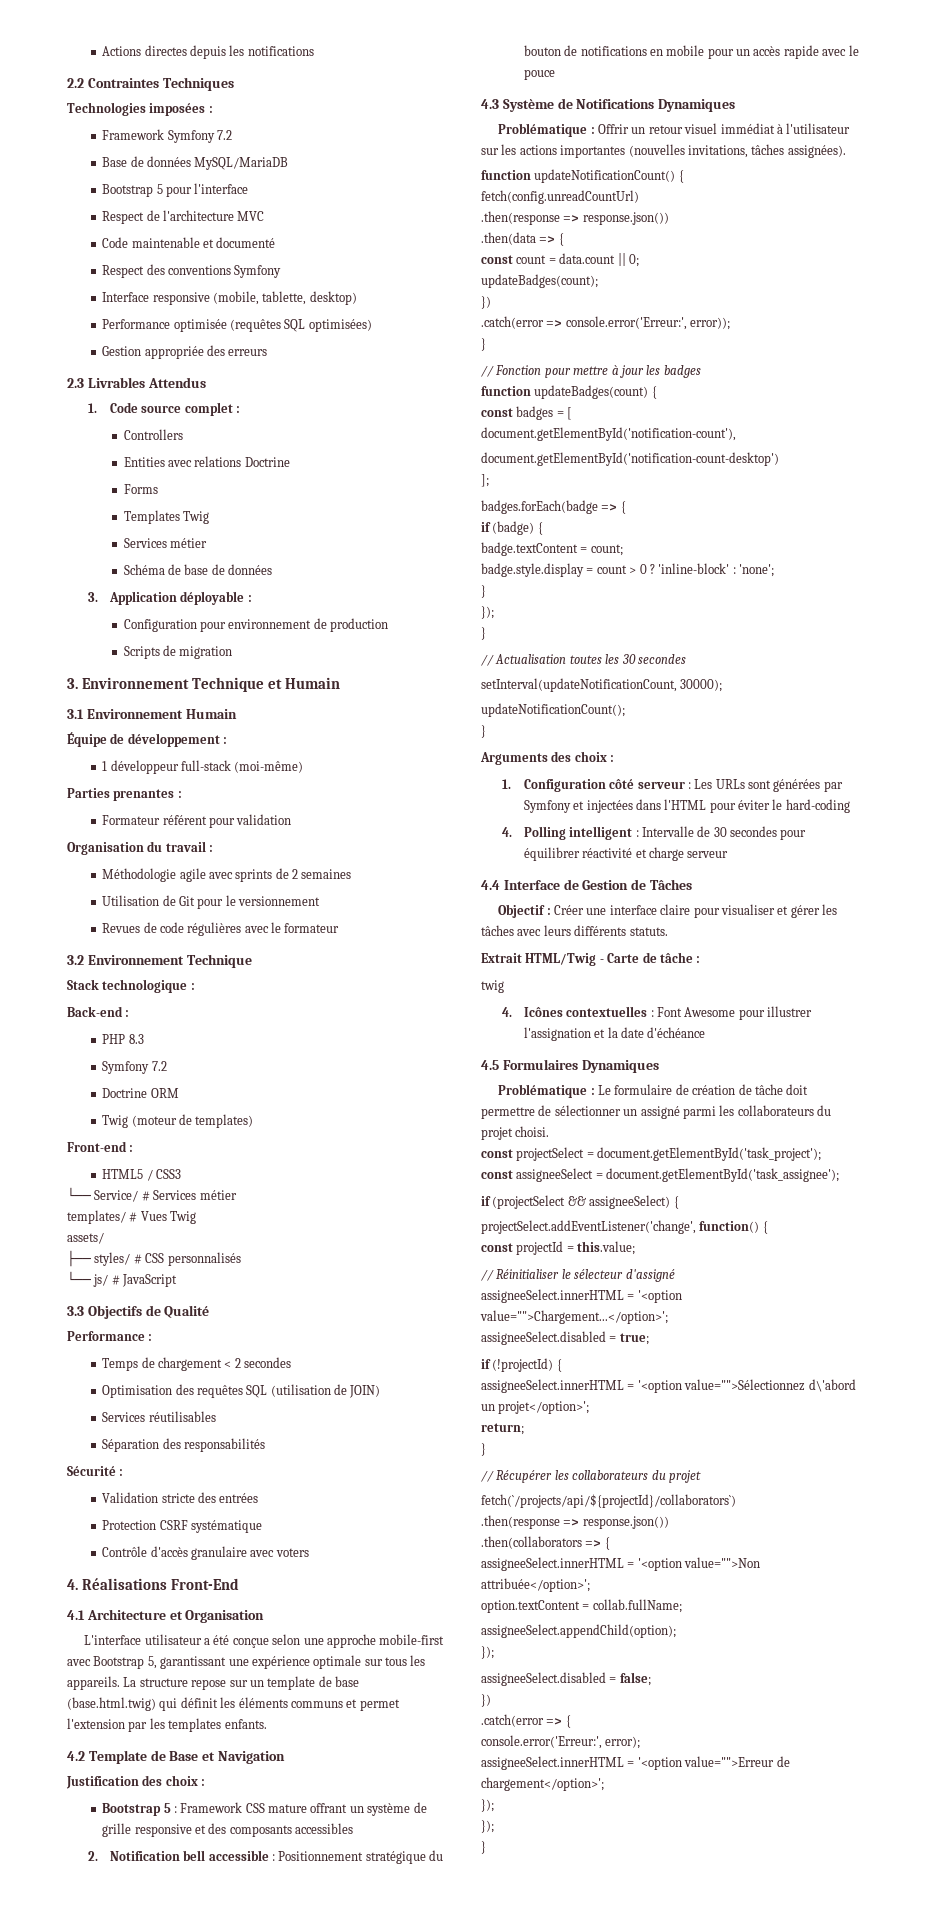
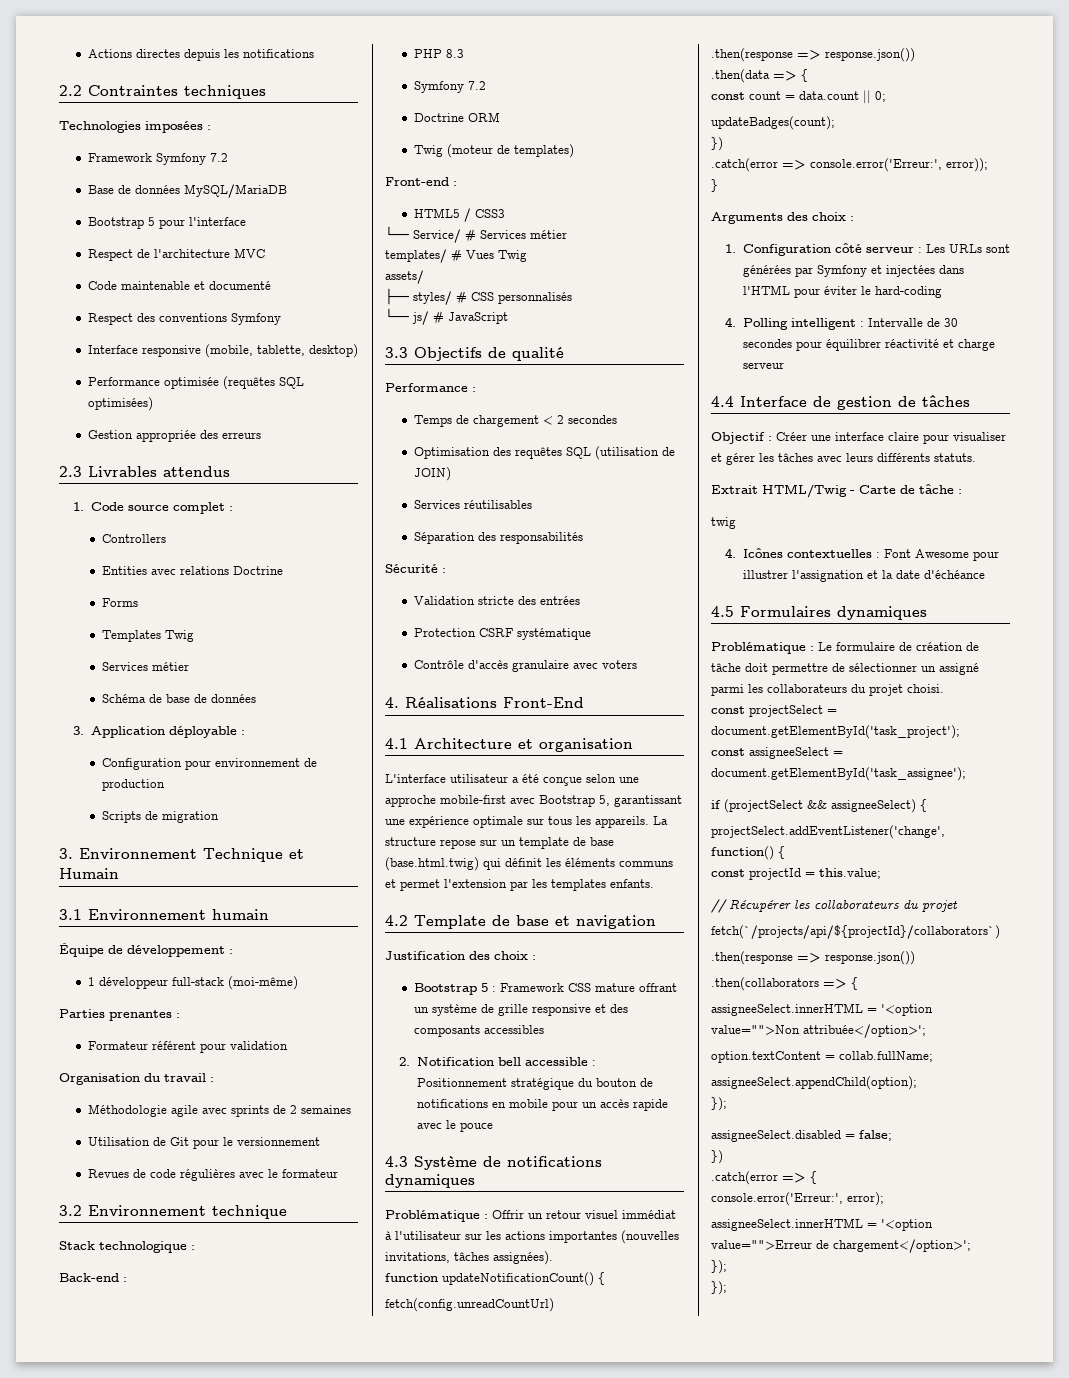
[162,77,234,91] Techniques -> [184,85,266,99] techniques
[147,377,206,388] Attendus -> [163,466,230,477] attendus
[185,709,237,719] Humain -> [212,909,269,920] humain
[186,954,252,968] Technique -> [212,1205,287,1219] technique
[164,1305,210,1318] Qualité -> [512,347,564,361] qualité
[185,1610,265,1623] Organisation -> [539,738,633,752] organisation
[169,1751,285,1764] Base et Navigation -> [516,915,656,929] base et navigation
[576,99,736,112] Notifications Dynamiques -> [507,1156,602,1167] [385,1174,475,1188] notifications dynamiques
[481,365,701,378] [481,385,657,399] [481,406,573,420] [481,427,736,441] [481,452,779,466] [481,474,489,487] [481,500,626,514] [481,521,543,535] [481,542,623,556] [481,563,774,577] [481,585,486,598] [481,606,494,619] [481,627,486,640] [481,654,686,666] [481,678,723,692] [481,703,625,717] [481,725,486,738] // // Fonction pour mettre à jour les badges // function updateBadges(count) { // const badges = [ // document.getElementById('notification-count'), // document.getElementById('notification-count-desktop') // ]; // badges.forEach(badge => { // if (badge) { // badge.textContent = count; // badge.style.display = count > 0 ? 'inline-block' : 'none'; // } // }); // } // // Actualisation toutes les 30 secondes // setInterval(updateNotificationCount, 30000); // updateNotificationCount(); // } -> (718, 185) none
[582,879,692,890] Gestion de Tâches -> [837,395,970,410] gestion de tâches
[581,1060,659,1073] Dynamiques -> [837,606,927,620] dynamiques
[481,1269,675,1282] [481,1289,682,1303] [480,1310,668,1324] [481,1331,649,1345] [481,1358,562,1372] [481,1379,856,1393] [481,1401,590,1414] [481,1423,524,1435] [481,1443,486,1456] // // Réinitialiser le sélecteur d'assigné // assigneeSelect.innerHTML = '<option value="">Chargement...</option>'; // assigneeSelect.disabled = true; // if (!projectId) { // assigneeSelect.innerHTML = '<option value="">Sélectionnez d\'abord un projet</option>'; // return; // } -> (881, 873) none
[481,1841,486,1854] // } -> (727, 1288) none

